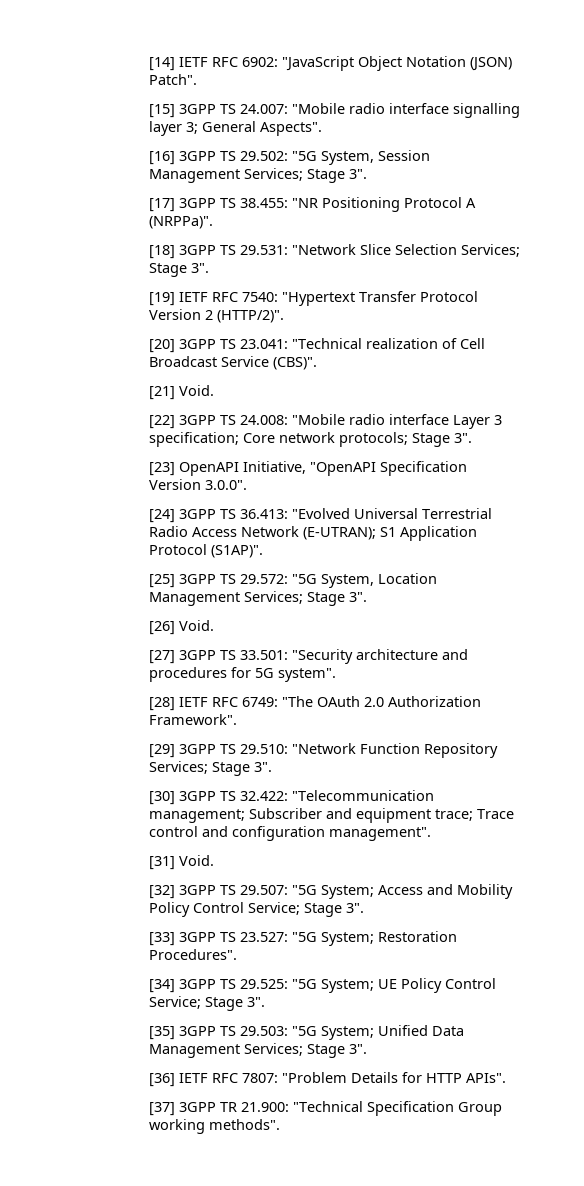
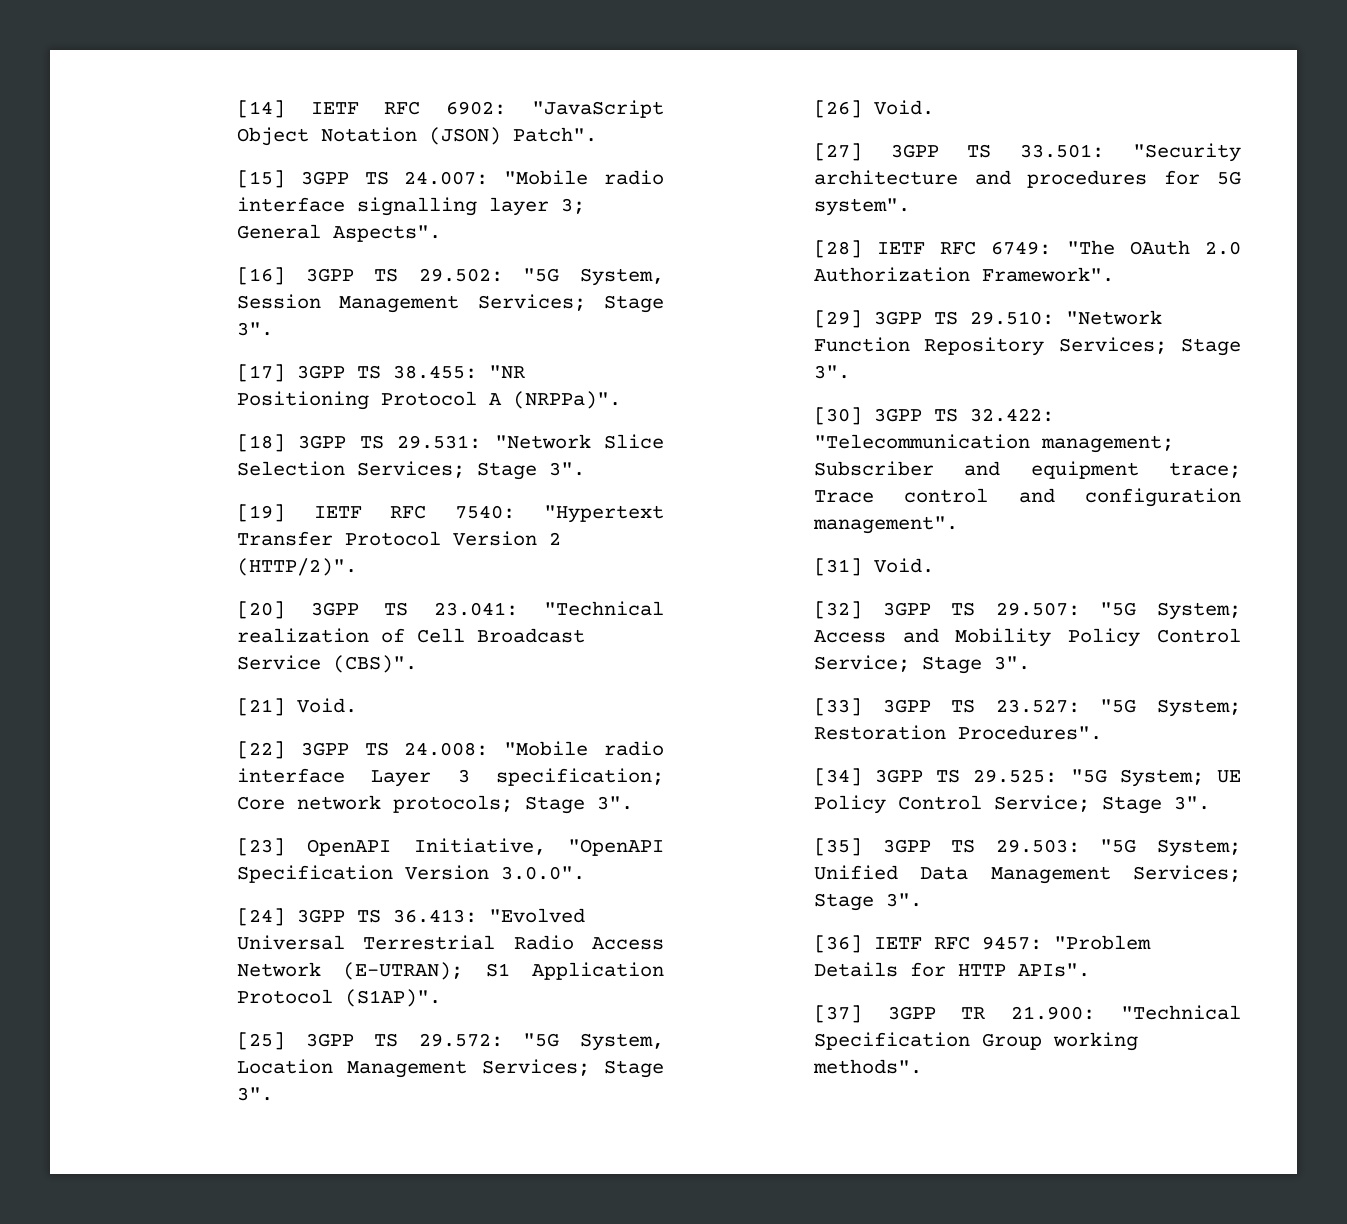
[242,1073,279,1083] 7807: -> [981,936,1042,950] 9457:

